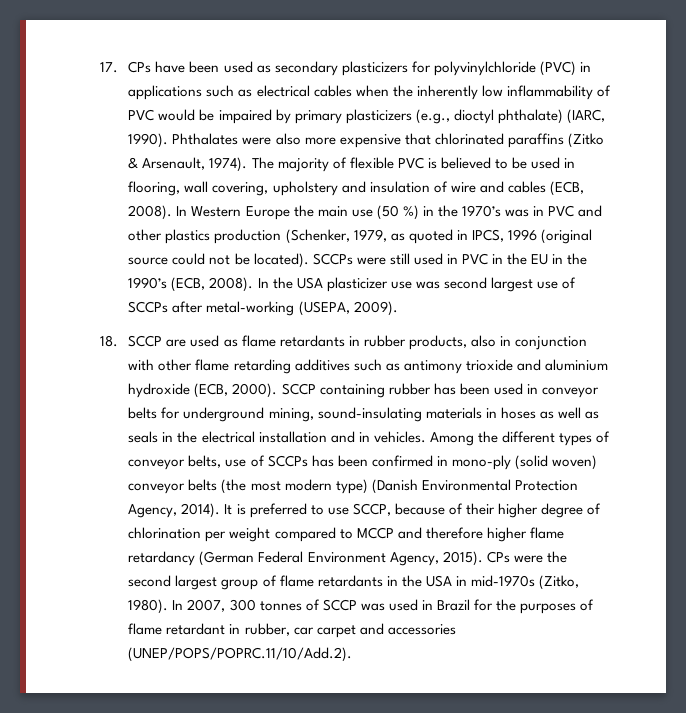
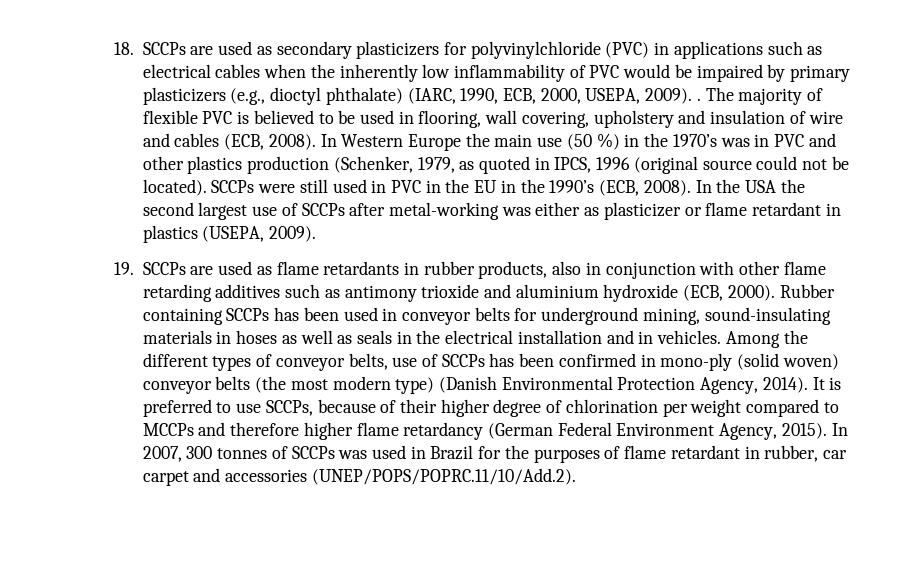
[99,61,220,73] 17. CPs have been -> [113,42,214,55] 18. SCCPs are
[128,133,604,148] [128,157,248,172] 1990). Phthalates were also more expensive that chlorinated paraffins (Zitko & Arsenault, 1974). -> [460,88,701,104] 1990, ECB, 2000, USEPA, 2009). .
[326,277,440,292] plasticizer use was -> [780,179,805,193] the
(295, 308) none -> [501,202,841,220] [142,225,198,243] was either as plasticizer or flame retardant in plastics
[99,335,163,347] 18. SCCP -> [113,262,186,275] 19. SCCPs
[281,383,431,398] SCCP containing rubber -> [779,284,835,298] [142,308,270,325] Rubber containing SCCPs
[352,503,391,516] SCCP, -> [265,400,313,416] SCCPs,
[356,527,394,539] MCCP -> [142,423,194,436] MCCPs
[486,551,567,563] [128,575,579,590] [128,599,169,614] CPs were the second largest group of flame retardants in the USA in mid-1970s (Zitko, 1980). -> (827, 431) none
[322,599,357,611] SCCP -> [291,446,335,459] SCCPs

